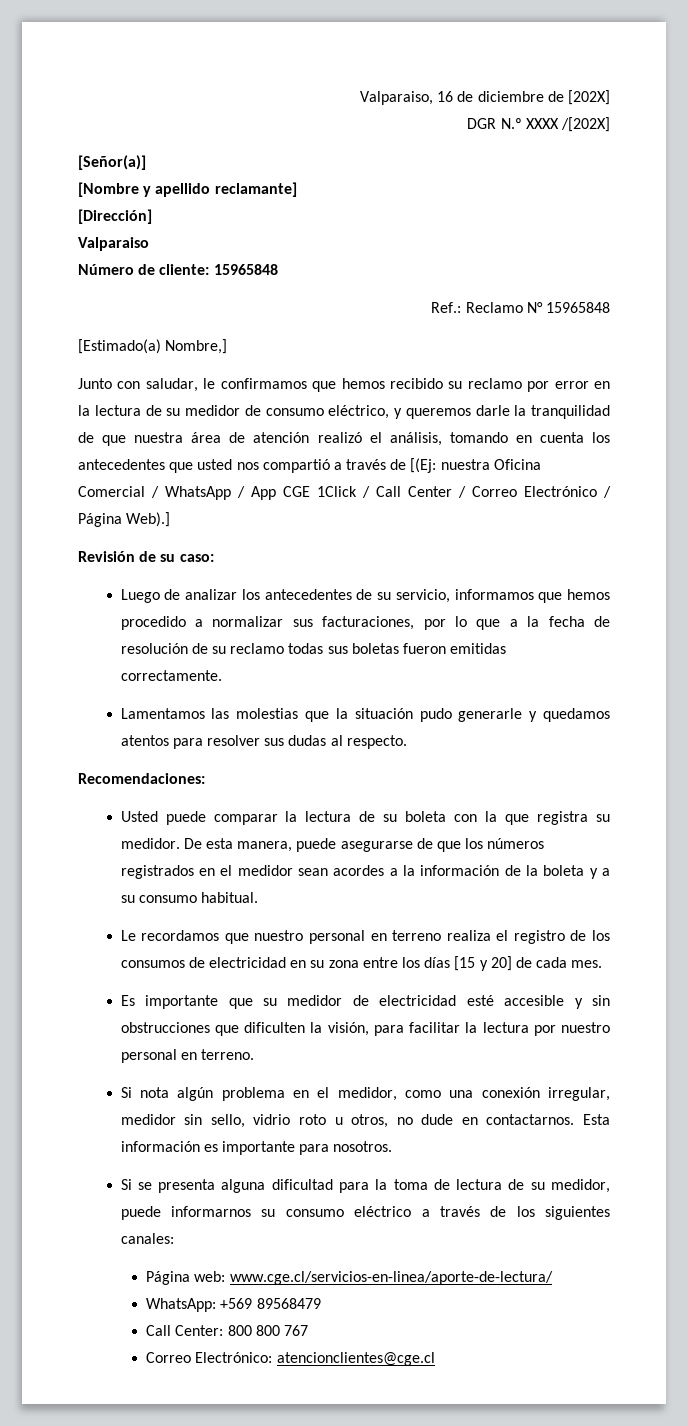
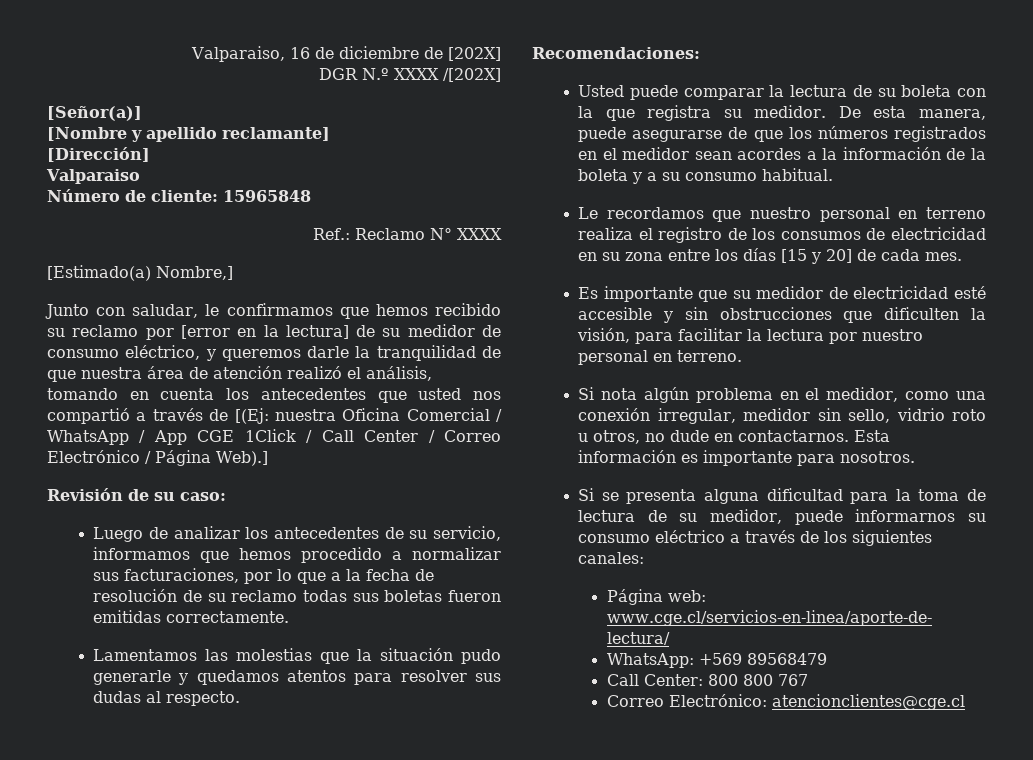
[546,302,610,313] 15965848 -> [457,228,502,240] XXXX
[554,381,589,389] error -> [180,325,230,339] [error
[94,405,141,416] lectura -> [285,325,349,339] lectura]

